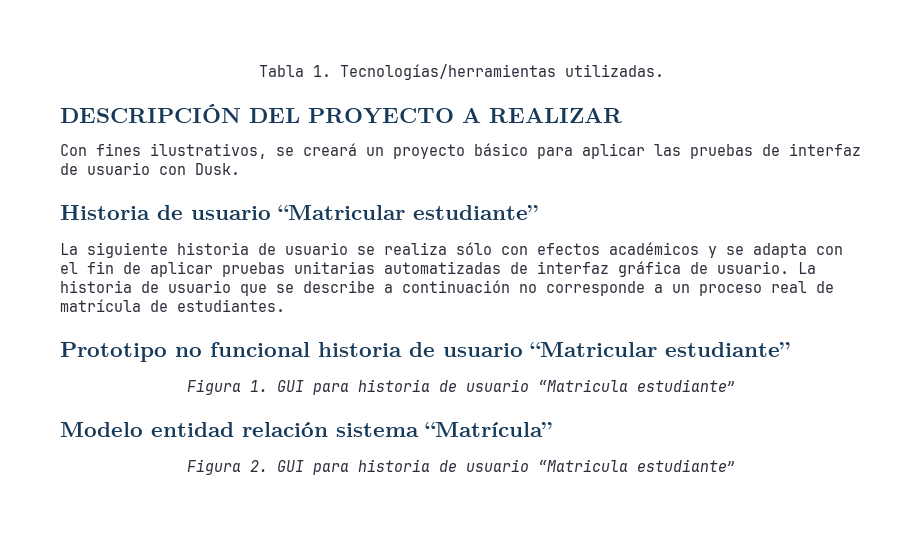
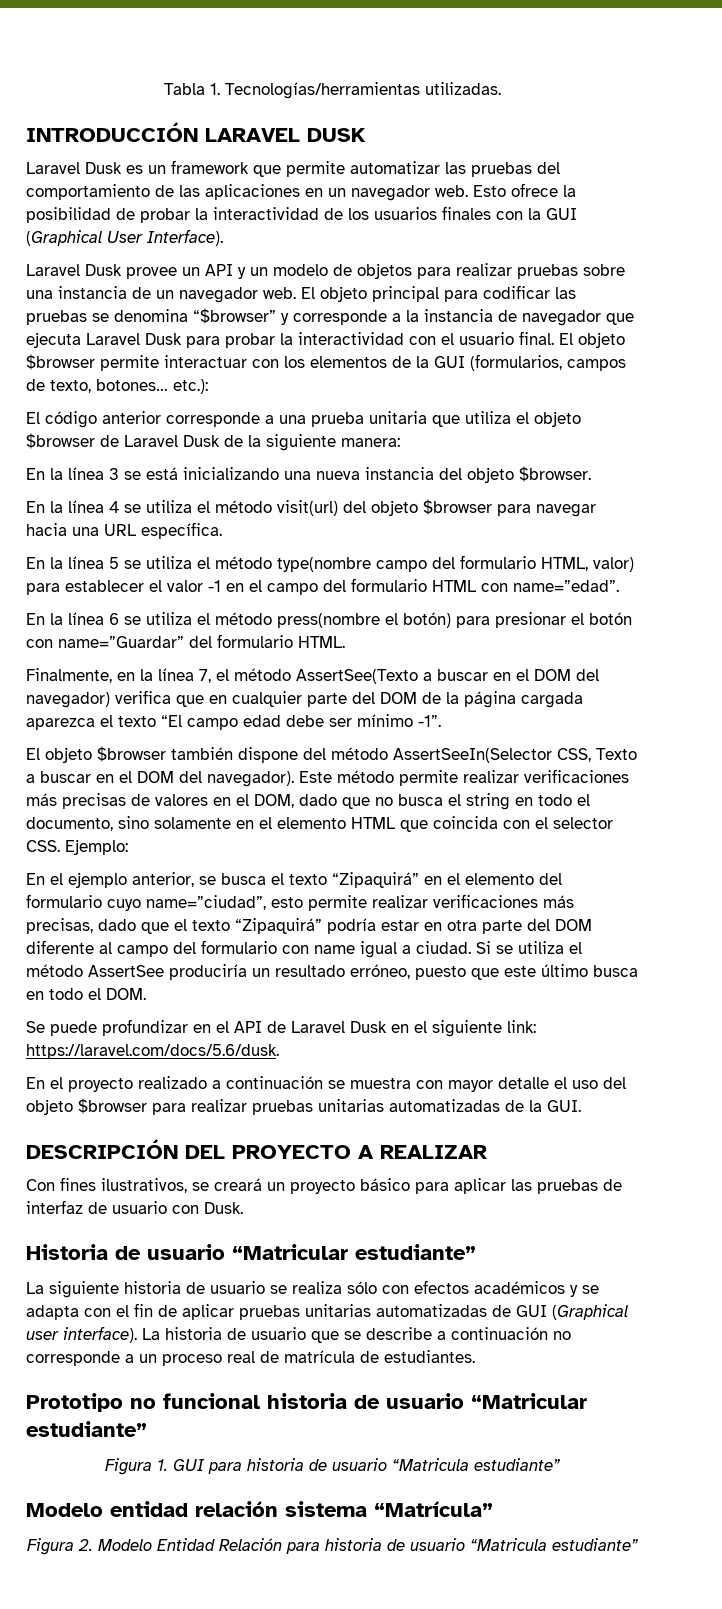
(664, 70) none -> [26,122,366,142] [26,160,560,177] [26,183,576,201] [26,206,577,223] [26,229,223,246] [26,263,625,279] [26,285,576,303] [26,308,634,326] [26,331,625,348] [26,354,626,371] [26,379,208,394] [26,411,581,428] [26,433,400,451] [26,466,591,483] [26,499,596,517] [26,522,222,539] [26,555,634,572] [26,578,619,595] [26,612,632,628] [26,634,345,648] [26,668,599,684] [26,690,583,708] [26,714,441,730] [26,746,637,763] [26,769,629,787] [26,793,590,810] [26,816,613,832] [26,839,128,855] [26,872,562,888] [26,894,574,911] [26,918,592,934] [26,940,582,958] [26,964,638,980] [26,988,146,1000] [26,1019,536,1037] [26,1044,279,1059] [26,1076,626,1092] [26,1098,581,1115] // INTRODUCCIÓN LARAVEL DUSK // Laravel Dusk es un framework que permite automatizar las pruebas del comportamiento de las aplicaciones en un navegador web. Esto ofrece la posibilidad de probar la interactividad de los usuarios finales con la GUI (Graphical User Interface). // Laravel Dusk provee un API y un modelo de objetos para realizar pruebas sobre una instancia de un navegador web. El objeto principal para codificar las pruebas se denomina “$browser” y corresponde a la instancia de navegador que ejecuta Laravel Dusk para probar la interactividad con el usuario final. El objeto $browser permite interactuar con los elementos de la GUI (formularios, campos de texto, botones… etc.): // El código anterior corresponde a una prueba unitaria que utiliza el objeto $browser de Laravel Dusk de la siguiente manera: // En la línea 3 se está inicializando una nueva instancia del objeto $browser. // En la línea 4 se utiliza el método visit(url) del objeto $browser para navegar hacia una URL específica. // En la línea 5 se utiliza el método type(nombre campo del formulario HTML, valor) para establecer el valor -1 en el campo del formulario HTML con name=”edad”. // En la línea 6 se utiliza el método press(nombre el botón) para presionar el botón con name=”Guardar” del formulario HTML. // Finalmente, en la línea 7, el método AssertSee(Texto a buscar en el DOM del navegador) verifica que en cualquier parte del DOM de la página cargada aparezca el texto “El campo edad debe ser mínimo -1”. // El objeto $browser también dispone del método AssertSeeIn(Selector CSS, Texto a buscar en el DOM del navegador). Este método permite realizar verificaciones más precisas de valores en el DOM, dado que no busca el string en todo el documento, sino solamente en el elemento HTML que coincida con el selector CSS. Ejemplo: // En el ejemplo anterior, se busca el texto “Zipaquirá” en el elemento del formulario cuyo name=”ciudad”, esto permite realizar verificaciones más precisas, dado que el texto “Zipaquirá” podría estar en otra parte del DOM diferente al campo del formulario con name igual a ciudad. Si se utiliza el método AssertSee produciría un resultado erróneo, puesto que este último busca en todo el DOM. // Se puede profundizar en el API de Laravel Dusk en el siguiente link: https://laravel.com/docs/5.6/dusk. // En el proyecto realizado a continuación se muestra con mayor detalle el uso del objeto $browser para realizar pruebas unitarias automatizadas de la GUI.
[537,261,789,277] interfaz gráfica de usuario. -> [516,1304,628,1320] [26,1326,137,1343] GUI (Graphical user interface).
[276,460,304,472] GUI -> [97,1538,282,1551] Modelo Entidad Relación

